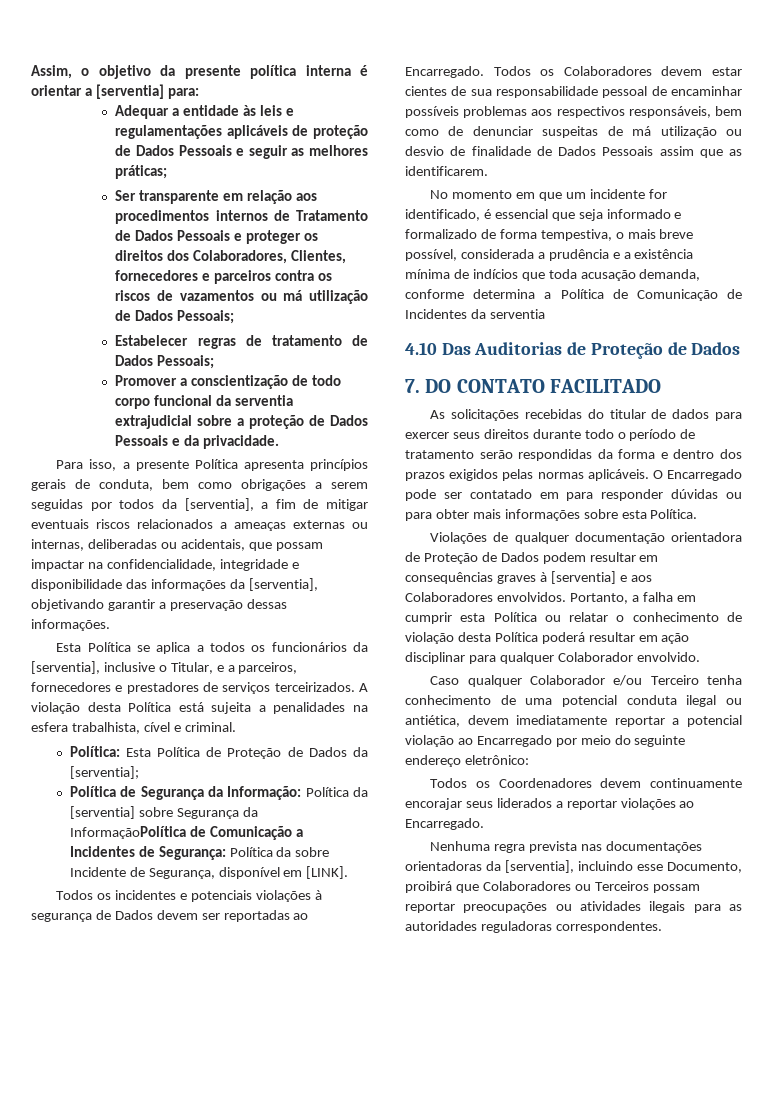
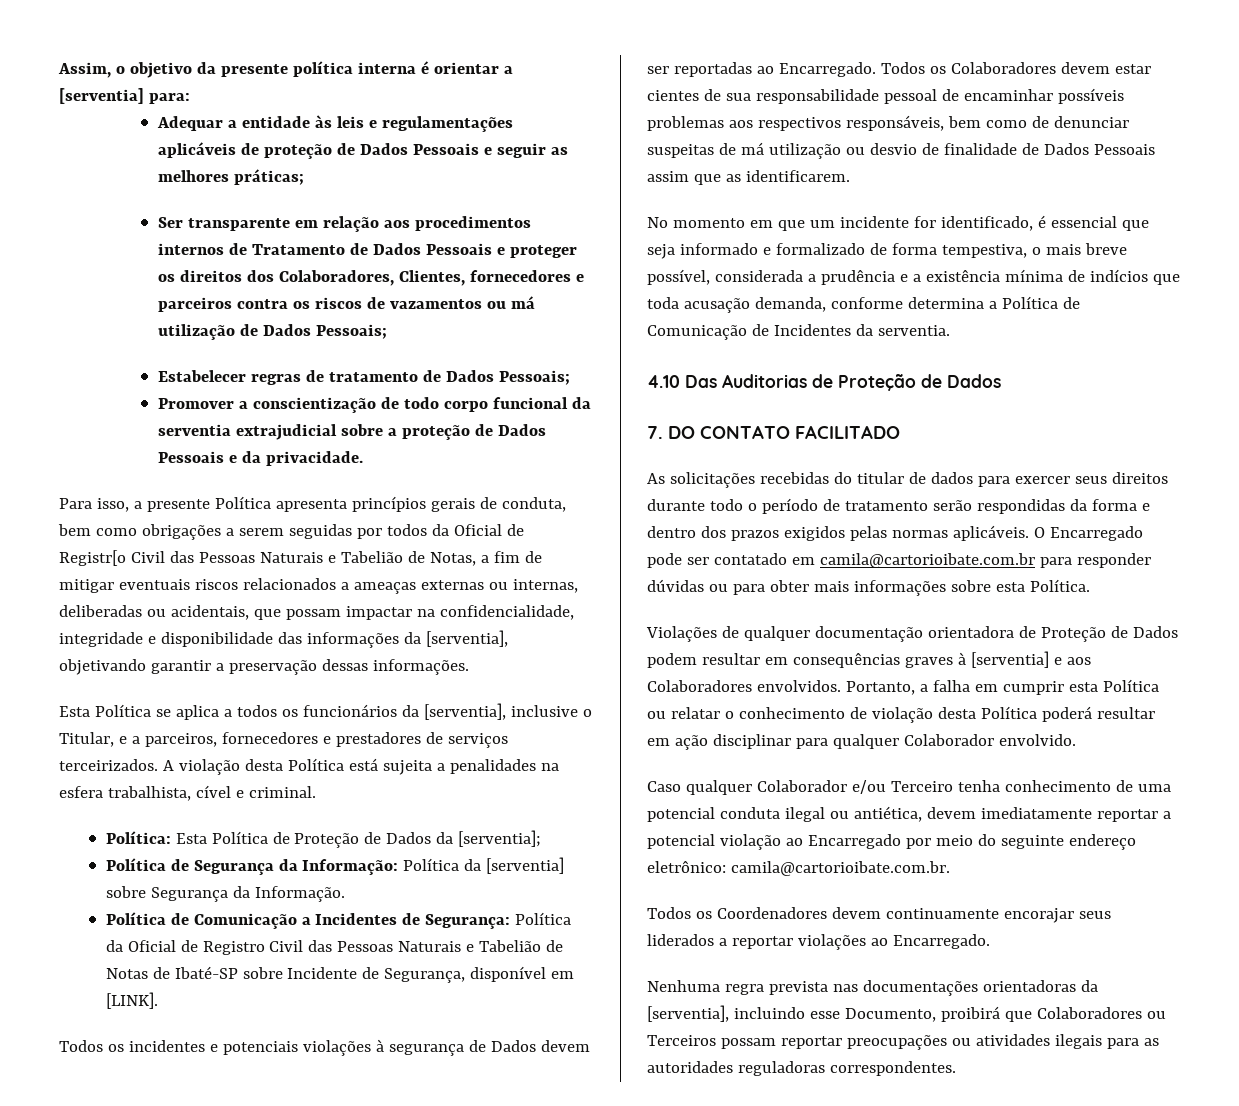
[184,498,254,511] [serventia], -> [453,524,524,536] [59,550,476,566] Oficial de Registr[o Civil das Pessoas Naturais e Tabelião de Notas,
[69,826,186,839] InformaçãoPolítica -> [254,886,345,902] [105,912,166,925] Informação. // Política
(292, 852) none -> [127,940,564,955] [105,966,238,979] Oficial de Registro Civil das Pessoas Naturais e Tabelião de Notas de Ibaté-SP
[489,309,545,319] serventia -> [877,325,950,336] serventia.
(559, 495) none -> [819,553,1035,568] camila@cartorioibate.com.br
(529, 760) none -> [730,861,950,876] camila@cartorioibate.com.br.

